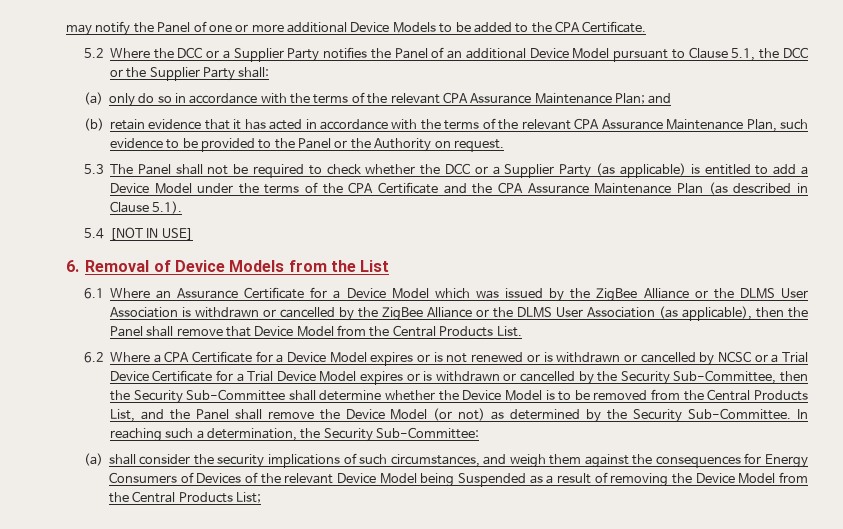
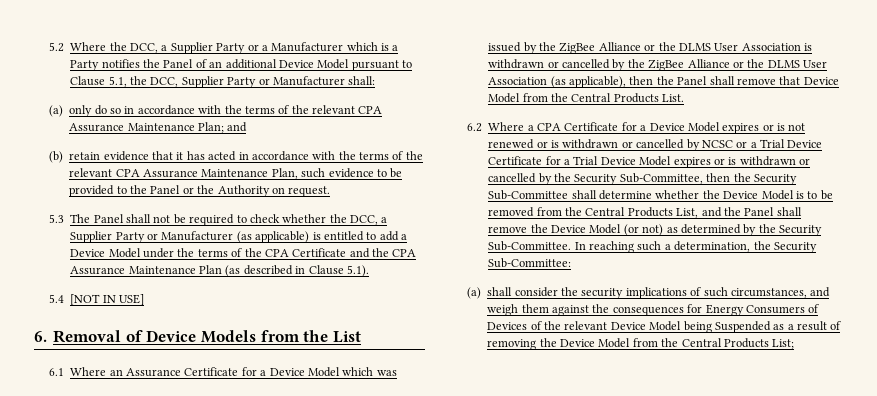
[66,21,647,36] [83,47,284,62] may notify the Panel of one or more additional Device Models to be added to the CPA Certificate. // 5.2 Where the DCC or a Supplier -> [49,42,399,54] 5.2 Where the DCC, a Supplier Party or a Manufacturer which is a
[782,47,808,58] [109,67,235,81] DCC or the Supplier Party -> [150,76,345,88] DCC, Supplier Party or Manufacturer
[445,163,592,178] DCC or a Supplier Party -> [350,215,388,225] [70,231,234,243] DCC, a Supplier Party or Manufacturer

